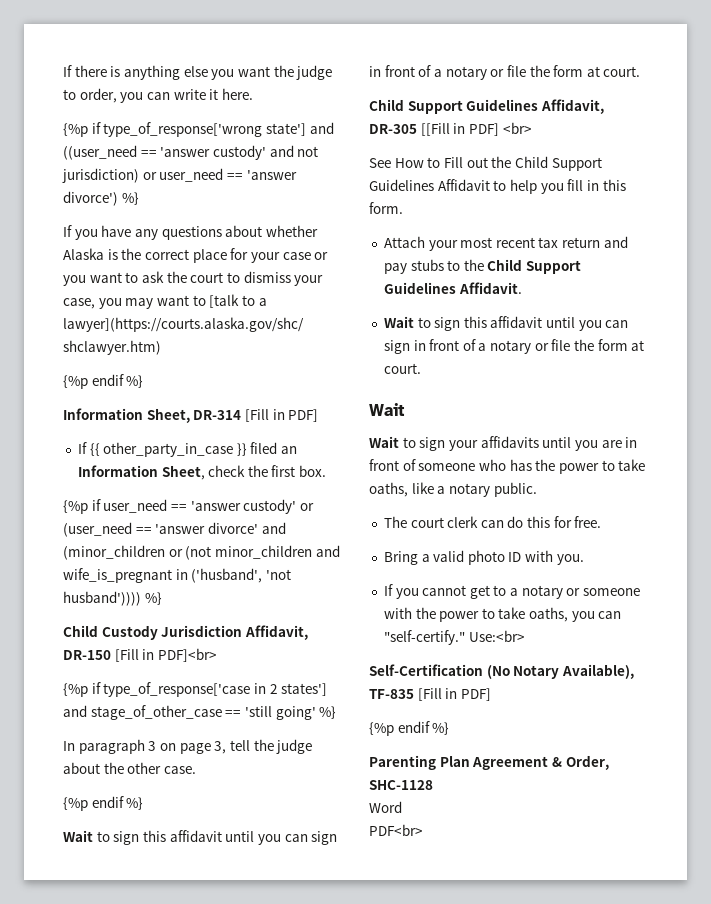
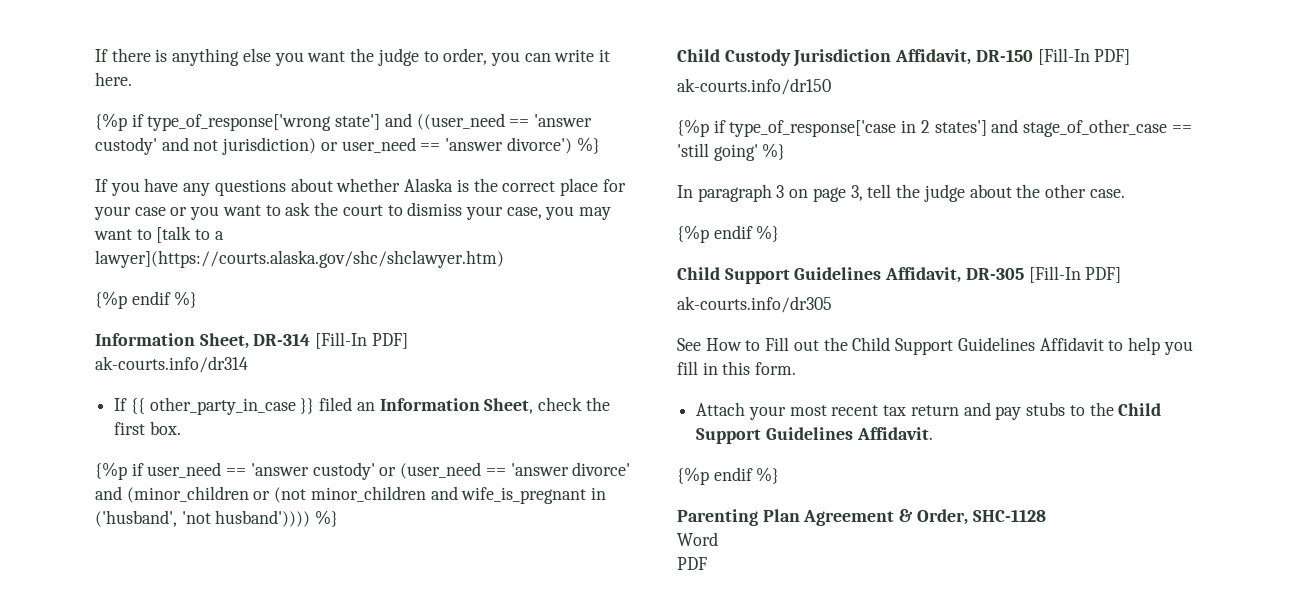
[244,409,319,422] [Fill in PDF] -> [315,332,408,349] [95,356,248,373] [Fill-In PDF] // ak-courts.info/dr314
[114,648,217,662] [Fill in PDF]<br> -> [1037,48,1131,65] [677,78,831,95] [Fill-In PDF] // ak-courts.info/dr150
[63,830,338,845] [369,65,641,80] // Wait to sign this affidavit until you can sign in front of a notary or file the form at court. -> (780, 233) none
[420,122,532,136] [[Fill in PDF] <br> -> [1028,266,1122,283] [677,296,832,313] [Fill-In PDF] // ak-courts.info/dr305
[383,316,629,331] [383,339,645,354] [383,363,421,374] [369,403,405,416] [369,436,638,451] [369,459,646,474] [369,482,537,497] [383,516,602,528] [383,550,584,565] [383,584,641,599] [383,607,622,622] [383,630,525,645] [369,664,634,679] [369,688,491,701] // Wait to sign this affidavit until you can sign in front of a notary or file the form at court. // Wait // Wait to sign your affidavits until you are in front of someone who has the power to take oaths, like a notary public. // The court clerk can do this for free. // Bring a valid photo ID with you. // If you cannot get to a notary or someone with the power to take oaths, you can "self-certify." Use:<br> // Self-Certification (No Notary Available), TF-835 [Fill in PDF] -> (933, 433) none
[369,824,423,836] PDF<br> -> [677,557,707,570] PDF

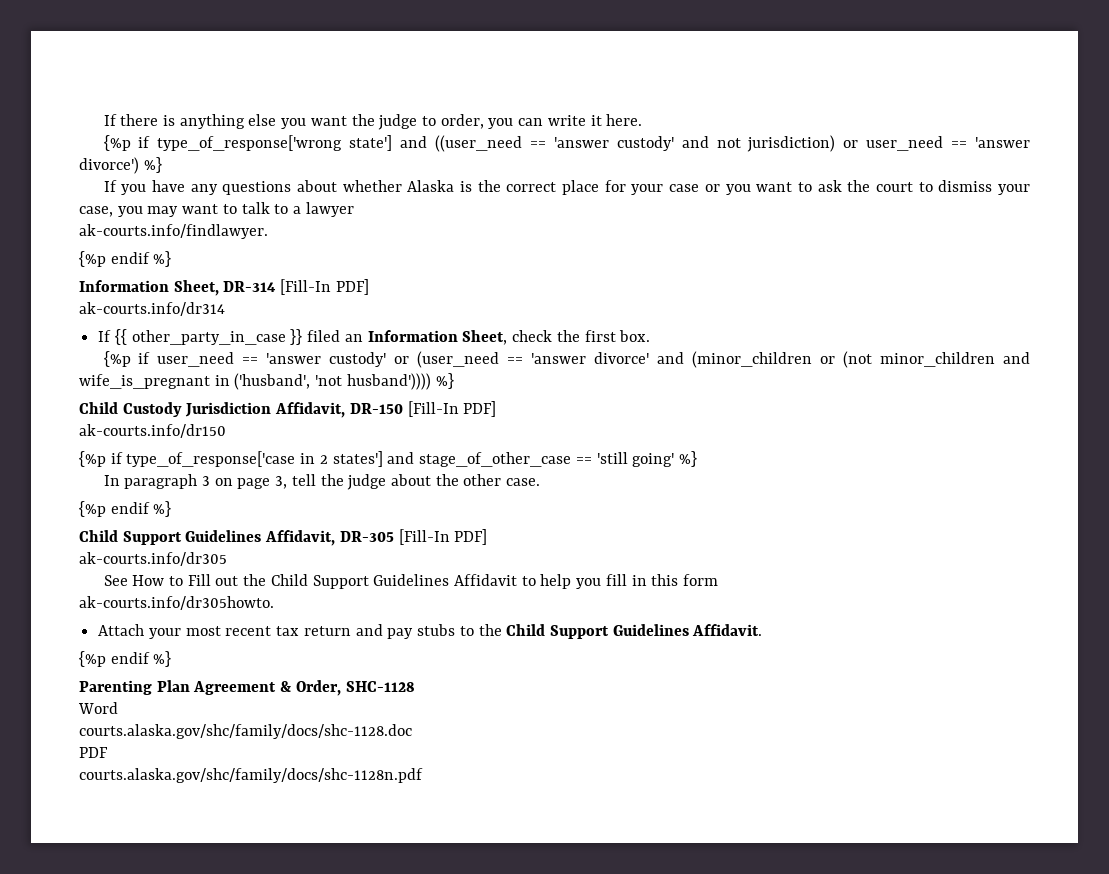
[156,226,192,243] [talk -> [241,202,270,214] talk
[95,250,504,268] lawyer](https://courts.alaska.gov/shc/shclawyer.htm) -> [305,202,354,217] [79,224,268,239] lawyer // ak-courts.info/findlawyer.
[755,362,797,375] form. -> [683,574,719,586] [79,596,274,610] form // ak-courts.info/dr305howto.
(718, 539) none -> [79,724,412,739] // courts.alaska.gov/shc/family/docs/shc-1128.doc
(707, 563) none -> [79,768,423,783] // courts.alaska.gov/shc/family/docs/shc-1128n.pdf

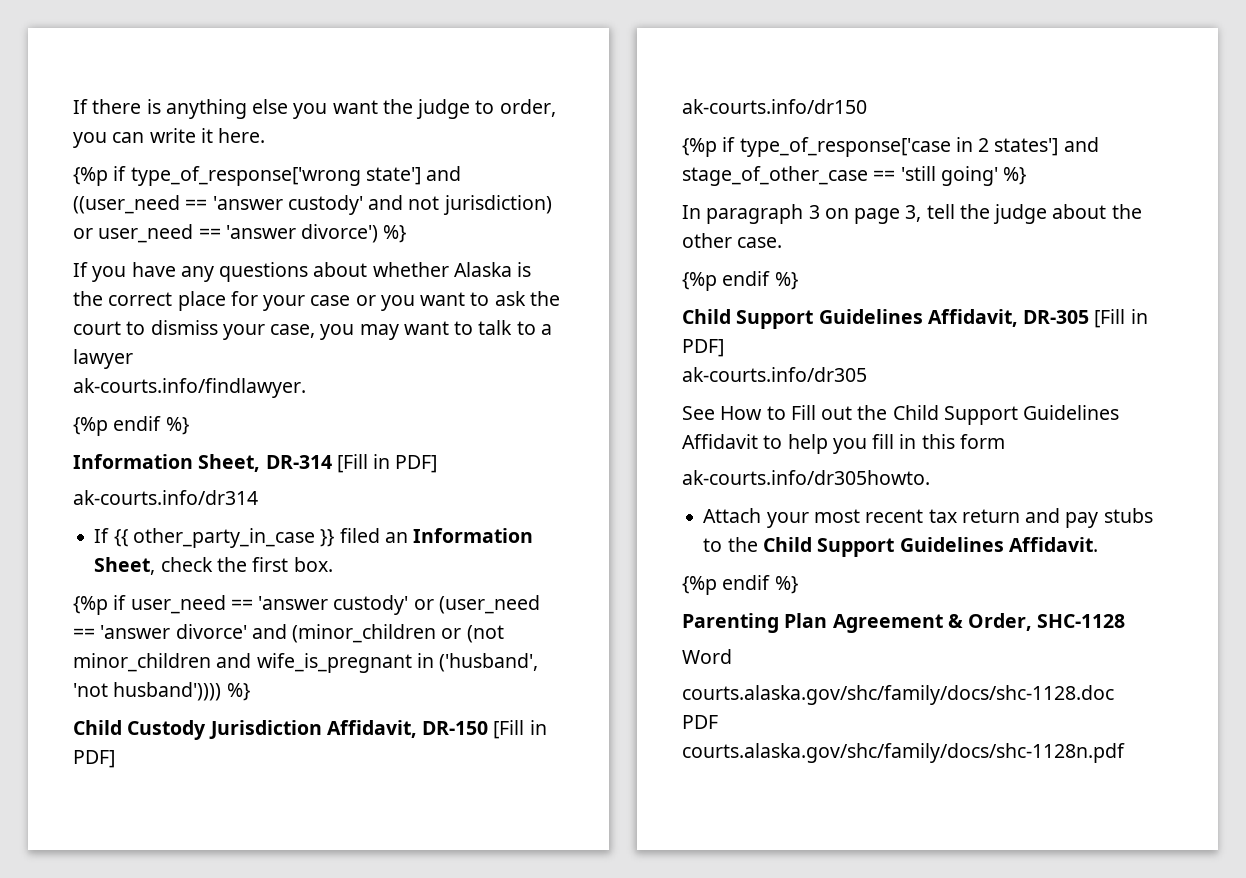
[280,279,332,295] [Fill-In -> [336,454,391,473] [Fill in
[407,401,459,417] [Fill-In -> [493,720,547,739] [Fill in
[398,529,450,545] [Fill-In -> [1094,309,1148,328] [Fill in

